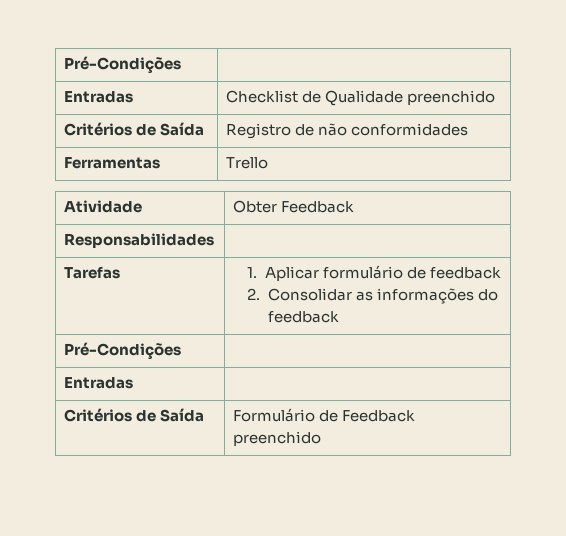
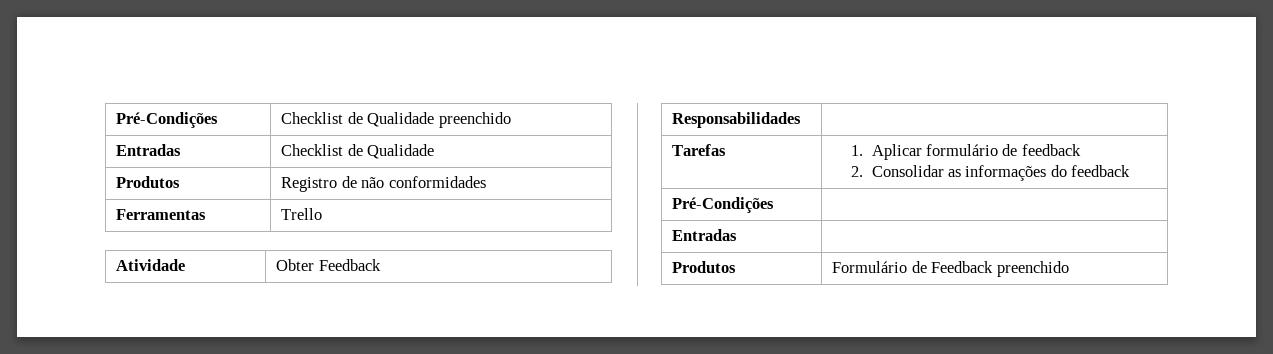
[64,56,182,74] Pré-Condições | -> [116,112,219,128] [281,112,511,128] Pré-Condições | Checklist de Qualidade preenchido
[407,90,496,105] [64,122,205,136] preenchido // Critérios de Saída -> [116,176,181,188] // Produtos
[64,408,205,422] Critérios de Saída -> [672,261,737,273] Produtos

